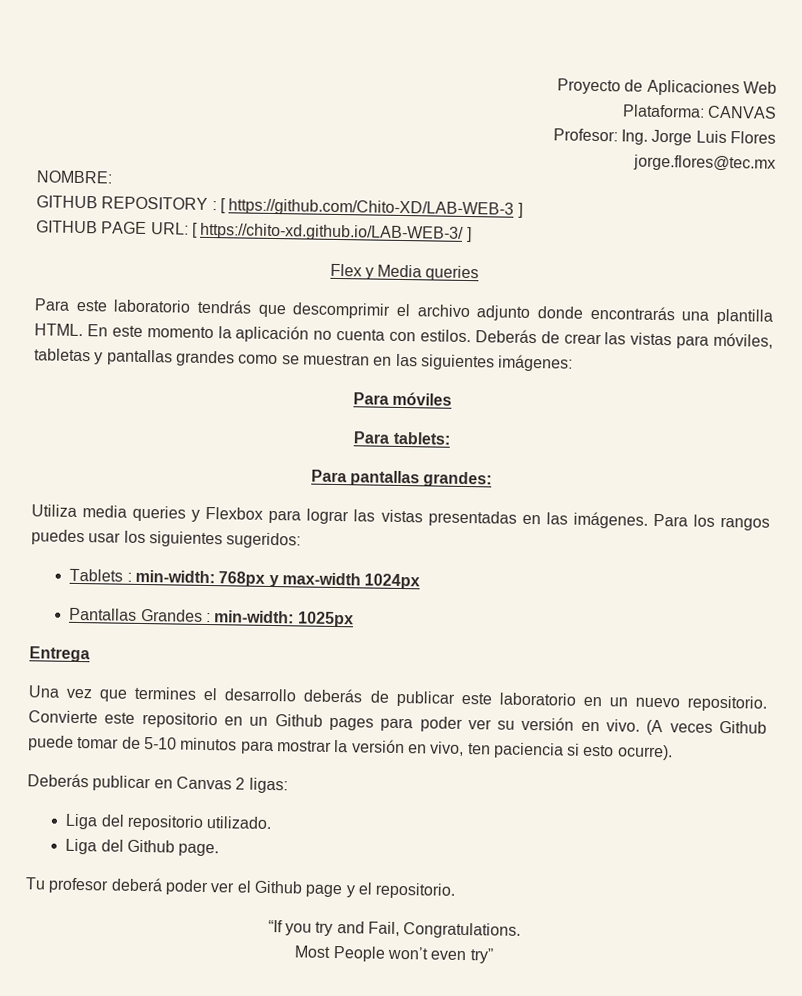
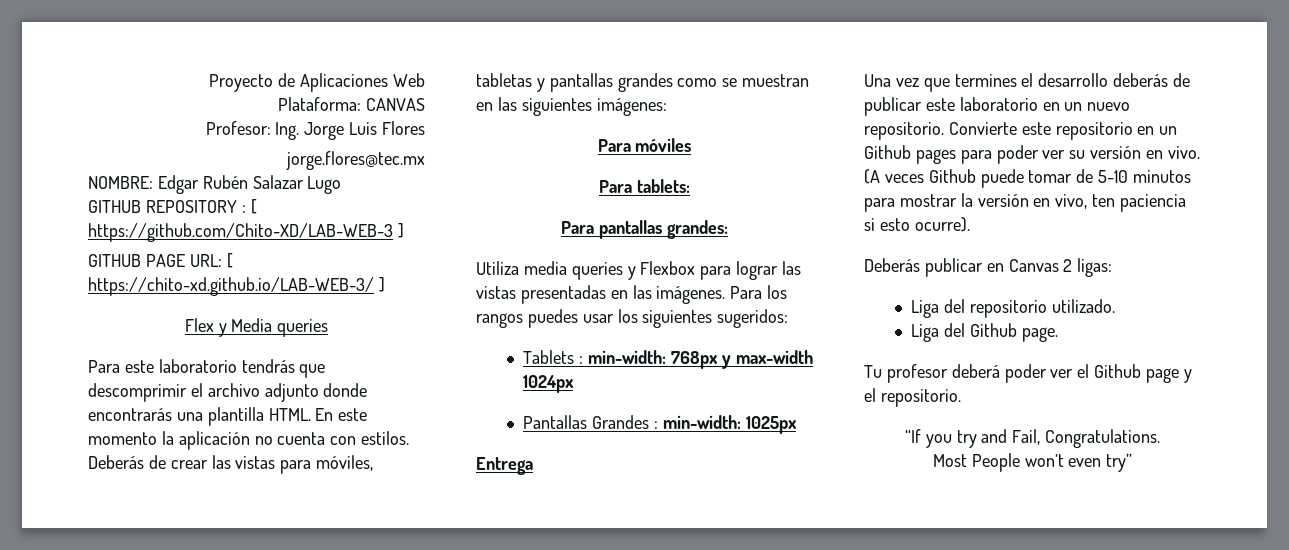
(113, 177) none -> [157,175,342,194] Edgar Rubén Salazar Lugo

